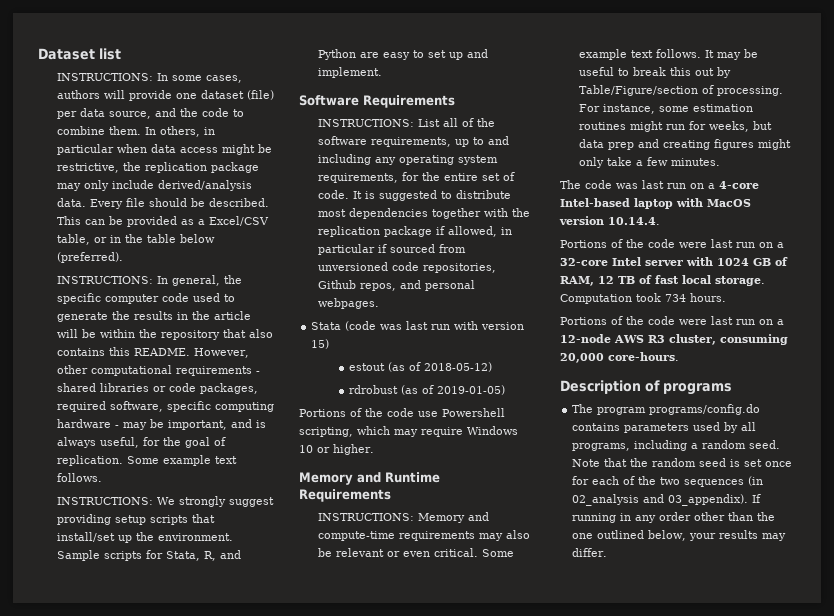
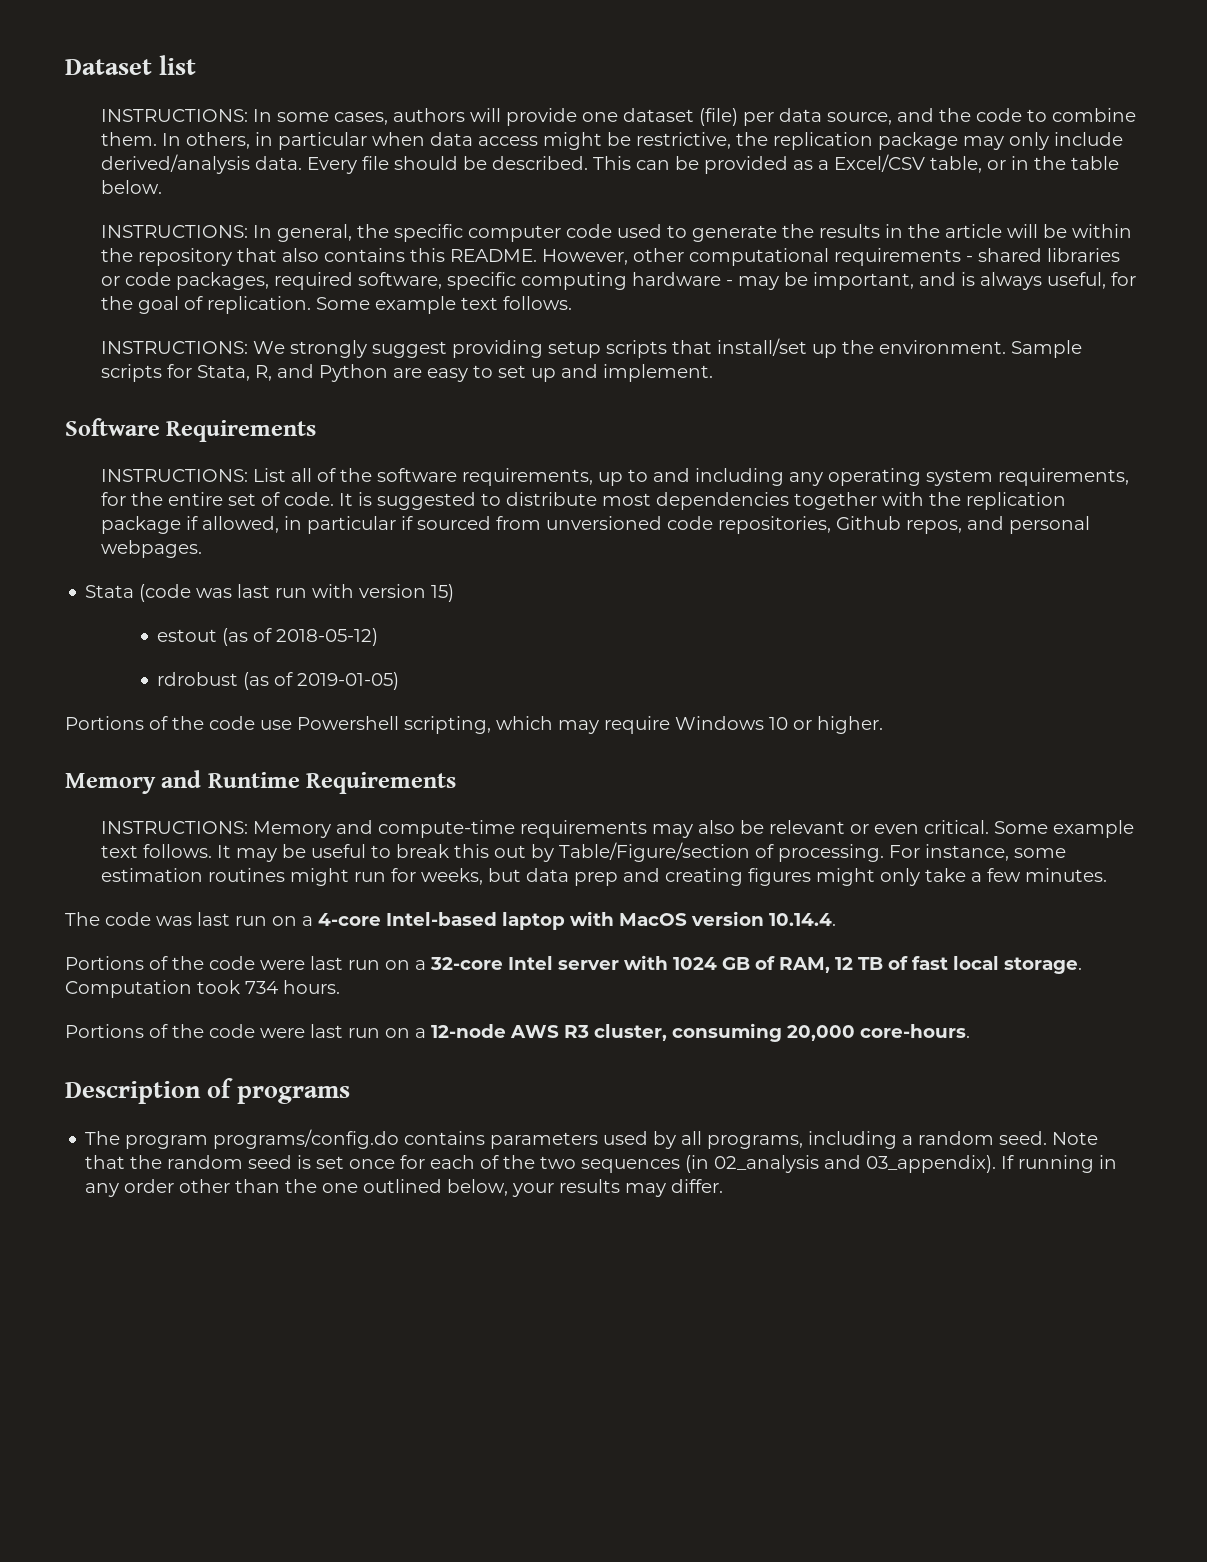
[179,234,215,243] [56,252,123,263] below (preferred). -> [101,180,163,194] below.

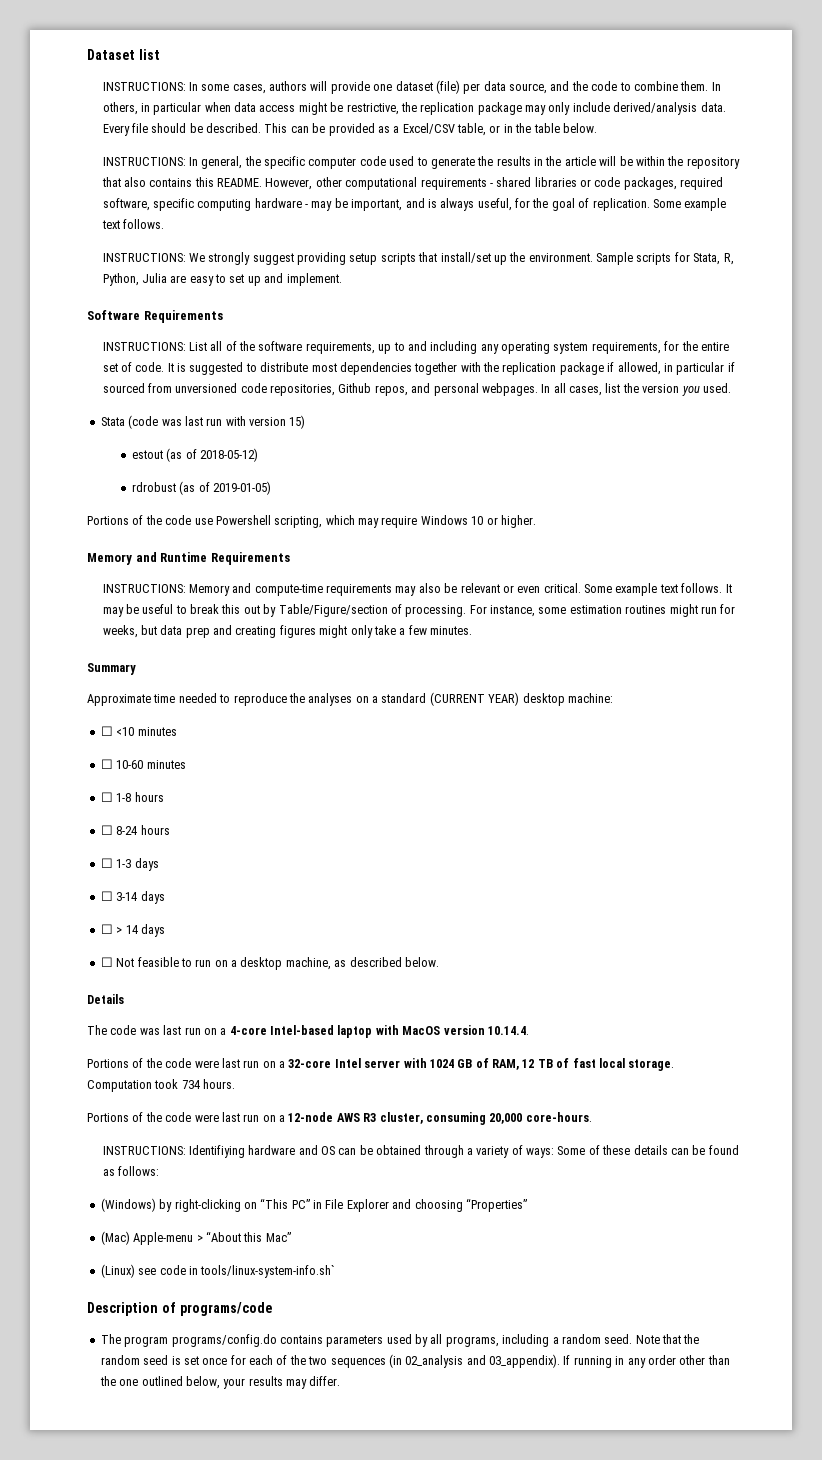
[277,364,389,382] and Python -> [102,273,167,286] Python, Julia
(203, 549) none -> [541,383,731,396] In all cases, list the version you used.
(1108, 875) none -> [87,663,136,675] [87,692,613,706] [100,726,177,736] [100,759,186,769] [100,792,164,802] [100,825,170,835] [100,858,159,871] [100,891,165,904] [100,924,165,937] [100,957,439,970] [87,994,124,1004] // Summary // Approximate time needed to reproduce the analyses on a standard (CURRENT YEAR) desktop machine: // ☐ <10 minutes // ☐ 10-60 minutes // ☐ 1-8 hours // ☐ 8-24 hours // ☐ 1-3 days // ☐ 3-14 days // ☐ > 14 days // ☐ Not feasible to run on a desktop machine, as described below. // Details
(970, 1031) none -> [102,1145,739,1158] [102,1166,159,1176] [100,1198,527,1212] [100,1231,291,1245] [100,1264,336,1278] // INSTRUCTIONS: Identifiying hardware and OS can be obtained through a variety of ways: Some of these details can be found as follows: // (Windows) by right-clicking on “This PC” in File Explorer and choosing “Properties” // (Mac) Apple-menu > “About this Mac” // (Linux) see code in tools/linux-system-info.sh`
[237,1086,351,1104] programs -> [179,1302,272,1316] programs/code

